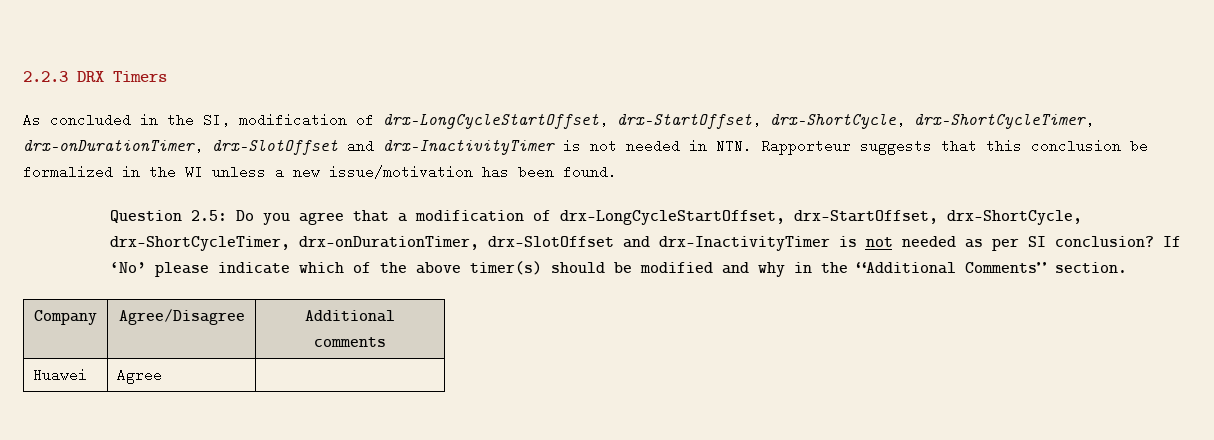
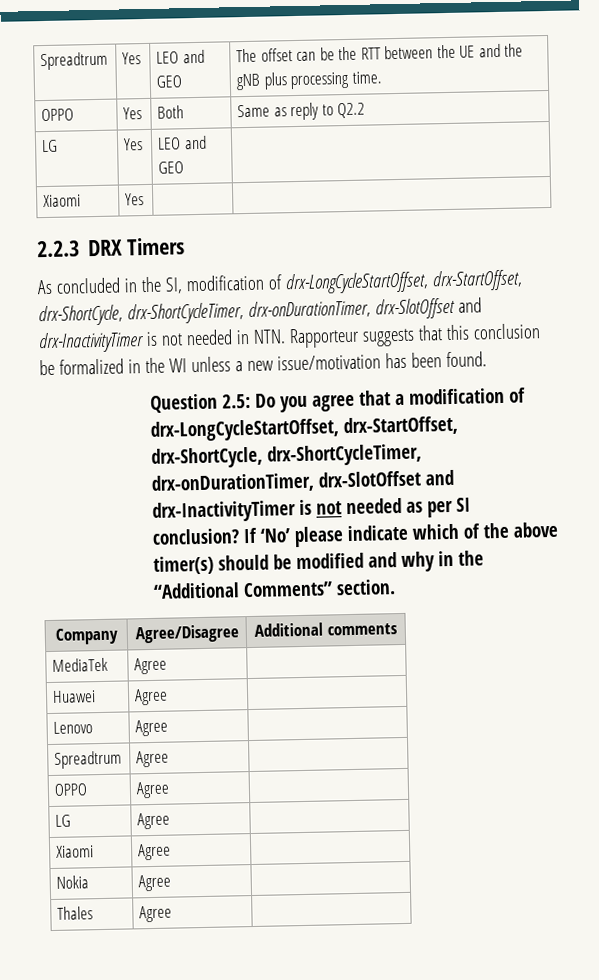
(23, 76) none -> [40,51,109,71] [122,52,142,65] [156,49,205,64] [156,75,183,88] [236,43,523,63] [236,71,382,91] [41,108,75,122] [123,107,143,120] [157,105,185,119] [237,102,366,121] [41,139,59,153] [123,138,144,151] [157,135,207,150] [158,161,185,174] [43,194,82,208] [125,193,145,206] Spreadtrum | Yes | LEO and GEO | The offset can be the RTT between the UE and the gNB plus processing time. // OPPO | Yes | Both | Same as reply to Q2.2 // LG | Yes | LEO and GEO | // Xiaomi | Yes | | //
(386, 342) none -> [52,657,109,672] [134,657,168,675] // MediaTek | Agree |
(163, 376) none -> [53,721,94,734] [135,719,169,737] [54,750,123,769] [136,750,170,768] [54,783,89,796] [136,781,171,799] [55,814,72,827] [137,812,171,830] [56,845,95,858] [138,843,172,861] [56,875,90,889] [138,874,172,892] [57,906,94,920] [139,905,173,923] // Lenovo | Agree | // Spreadtrum | Agree | // OPPO | Agree | // LG | Agree | // Xiaomi | Agree | // Nokia | Agree | // Thales | Agree |

